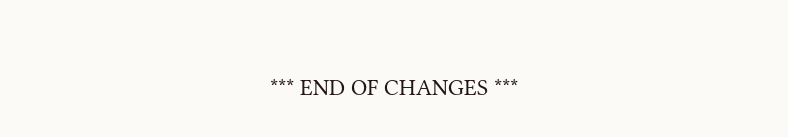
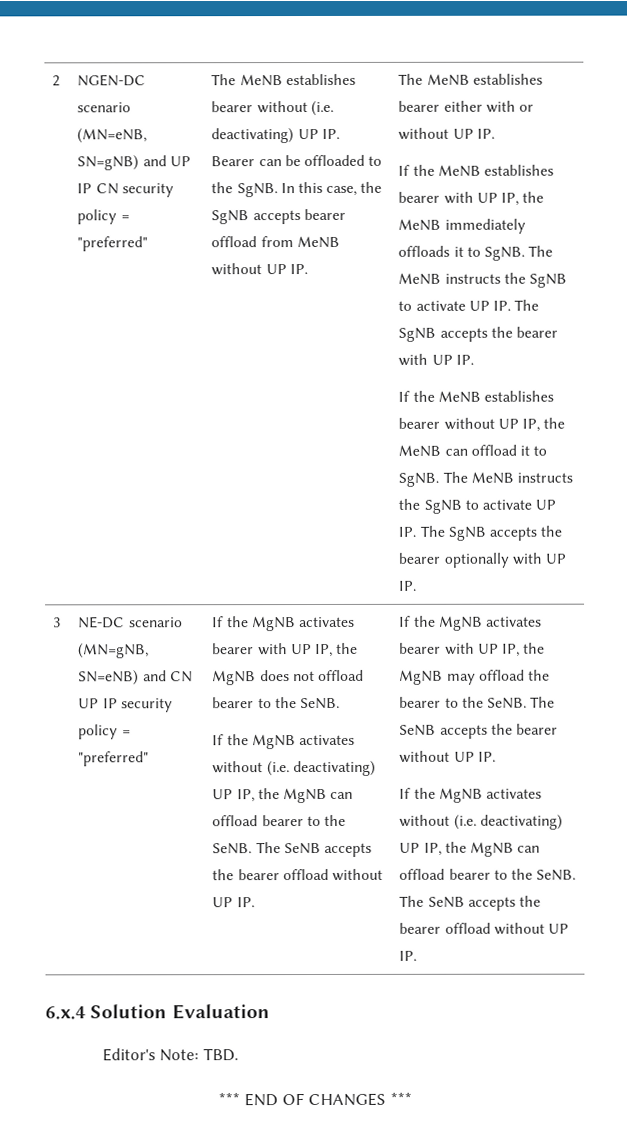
(269, 86) none -> [52,75,61,87] [77,74,147,87] [77,102,132,113] [77,128,148,144] [77,155,191,171] [77,183,174,198] [77,209,130,225] [77,236,149,252] [211,73,356,87] [211,100,334,117] [211,128,340,144] [211,154,383,167] [211,181,383,198] [211,208,346,225] [211,235,340,249] [211,263,308,276] [398,73,543,86] [398,100,534,113] [398,127,495,140] [398,164,554,177] [398,191,545,206] [398,218,526,234] [398,245,554,261] [398,272,567,288] [398,299,540,311] [398,326,558,342] [398,353,474,366] [398,390,554,403] [398,417,566,432] [398,444,548,457] [398,471,573,487] [398,498,557,514] [398,525,563,541] [398,552,566,568] [399,580,418,591] [53,617,62,628] [78,616,183,629] [78,643,150,659] [78,670,193,686] [78,698,173,713] [78,724,131,740] [78,751,150,767] [212,616,355,632] [212,642,359,658] [212,669,364,686] [212,697,340,710] [212,734,355,750] [212,760,376,777] [212,787,354,804] [212,814,346,827] [212,842,372,857] [212,868,383,881] [212,897,255,908] [399,615,542,631] [399,642,546,657] [399,669,550,685] [399,696,556,709] [399,723,558,739] [399,750,496,763] [399,787,542,803] [399,814,563,830] [399,841,541,857] [399,868,577,881] [399,895,541,911] [399,922,569,935] [399,950,418,961] [45,1004,270,1020] [101,1048,239,1062] 2 | NGEN-DC scenario (MN=eNB, SN=gNB) and UP IP CN security policy = "preferred" | The MeNB establishes bearer without (i.e. deactivating) UP IP. Bearer can be offloaded to the SgNB. In this case, the SgNB accepts bearer offload from MeNB without UP IP. | The MeNB establishes bearer either with or without UP IP. // If the MeNB establishes bearer with UP IP, the MeNB immediately offloads it to SgNB. The MeNB instructs the SgNB to activate UP IP. The SgNB accepts the bearer with UP IP. // If the MeNB establishes bearer without UP IP, the MeNB can offload it to SgNB. The MeNB instructs the SgNB to activate UP IP. The SgNB accepts the bearer optionally with UP IP. // 3 | NE-DC scenario (MN=gNB, SN=eNB) and CN UP IP security policy = "preferred" | If the MgNB activates bearer with UP IP, the MgNB does not offload bearer to the SeNB. // If the MgNB activates without (i.e. deactivating) UP IP, the MgNB can offload bearer to the SeNB. The SeNB accepts the bearer offload without UP IP. | If the MgNB activates bearer with UP IP, the MgNB may offload the bearer to the SeNB. The SeNB accepts the bearer without UP IP. // If the MgNB activates without (i.e. deactivating) UP IP, the MgNB can offload bearer to the SeNB. The SeNB accepts the bearer offload without UP IP. // 6.x.4 Solution Evaluation // Editor's Note: TBD. //

